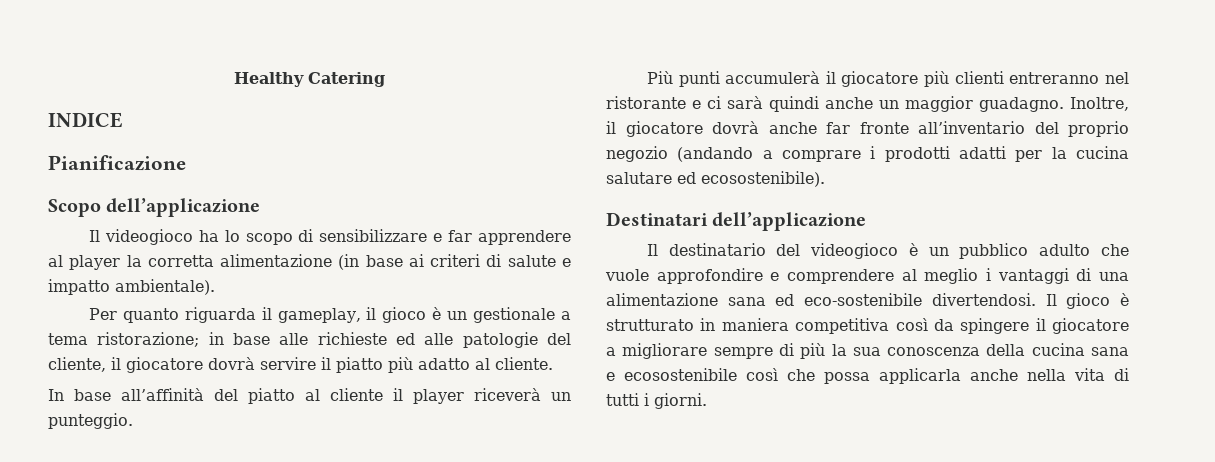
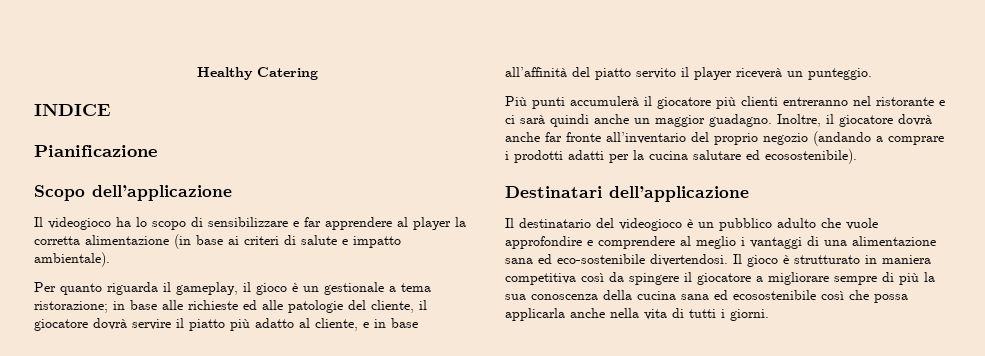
[495,357,553,370] [48,389,64,401] cliente. // In -> [315,318,386,331] cliente, e in
[305,388,383,401] al cliente -> [636,68,676,79] servito
[606,372,615,381] e -> [714,290,728,300] ed

